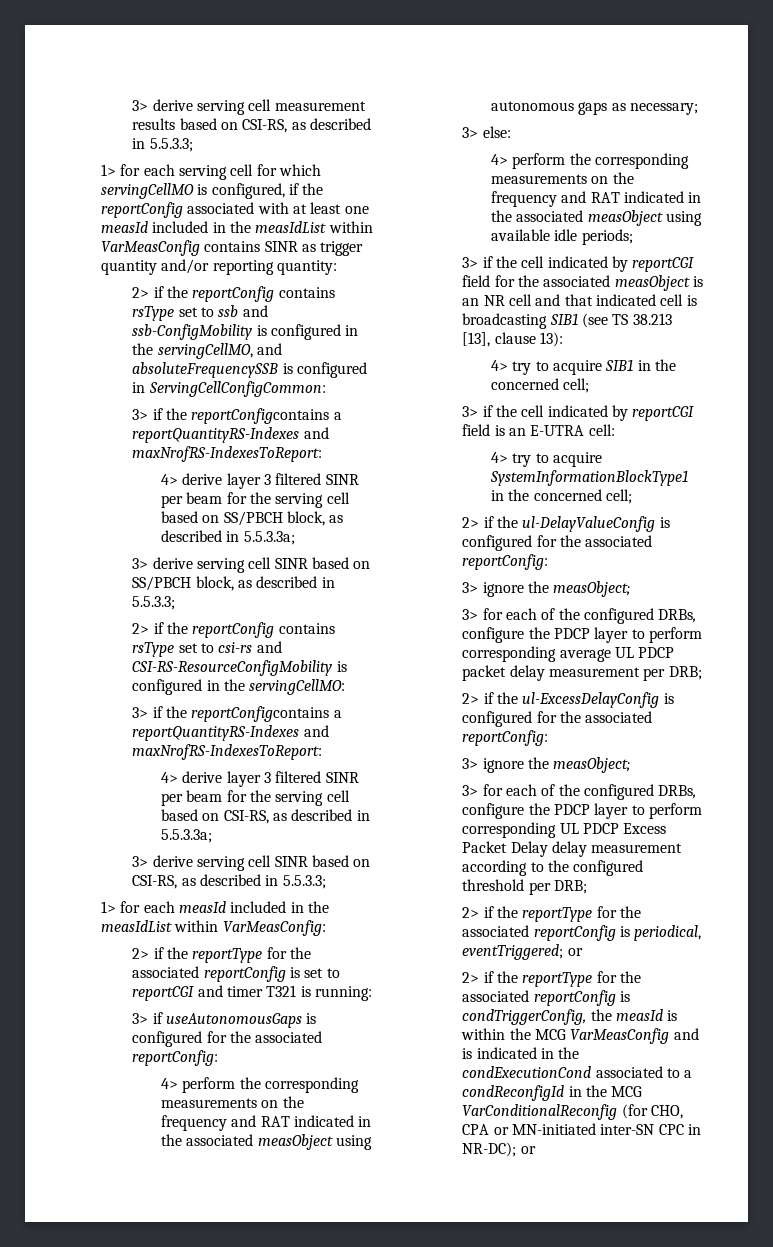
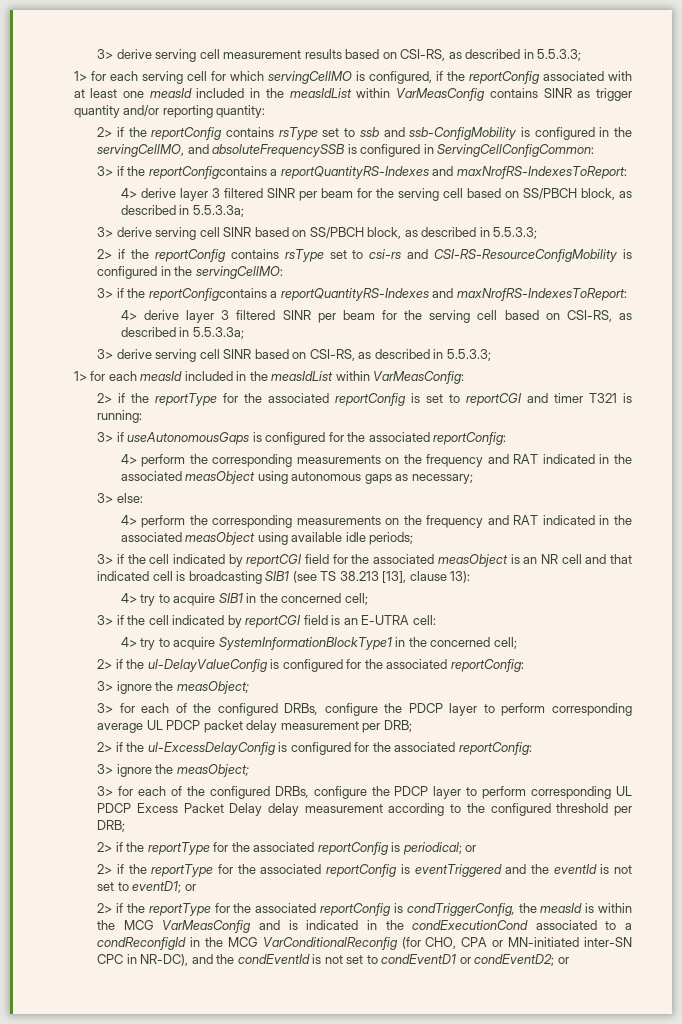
[634,925,702,941] [462,944,564,960] periodical, eventTriggered; -> [402,842,477,855] [97,864,633,877] [97,881,182,893] periodical; or // 2> if the reportType for the associated reportConfig is eventTriggered and the eventId is not set to eventD1;
[462,1142,517,1157] NR-DC); -> [140,954,555,966] NR-DC), and the condEventId is not set to condEventD1 or condEventD2;

